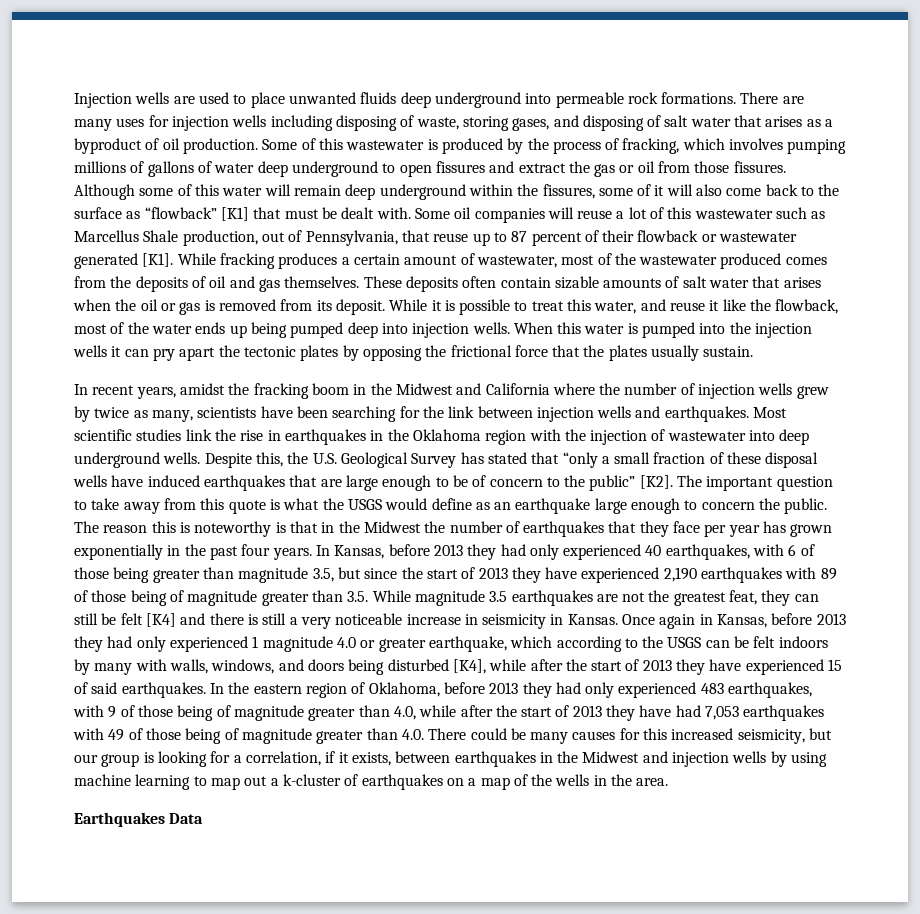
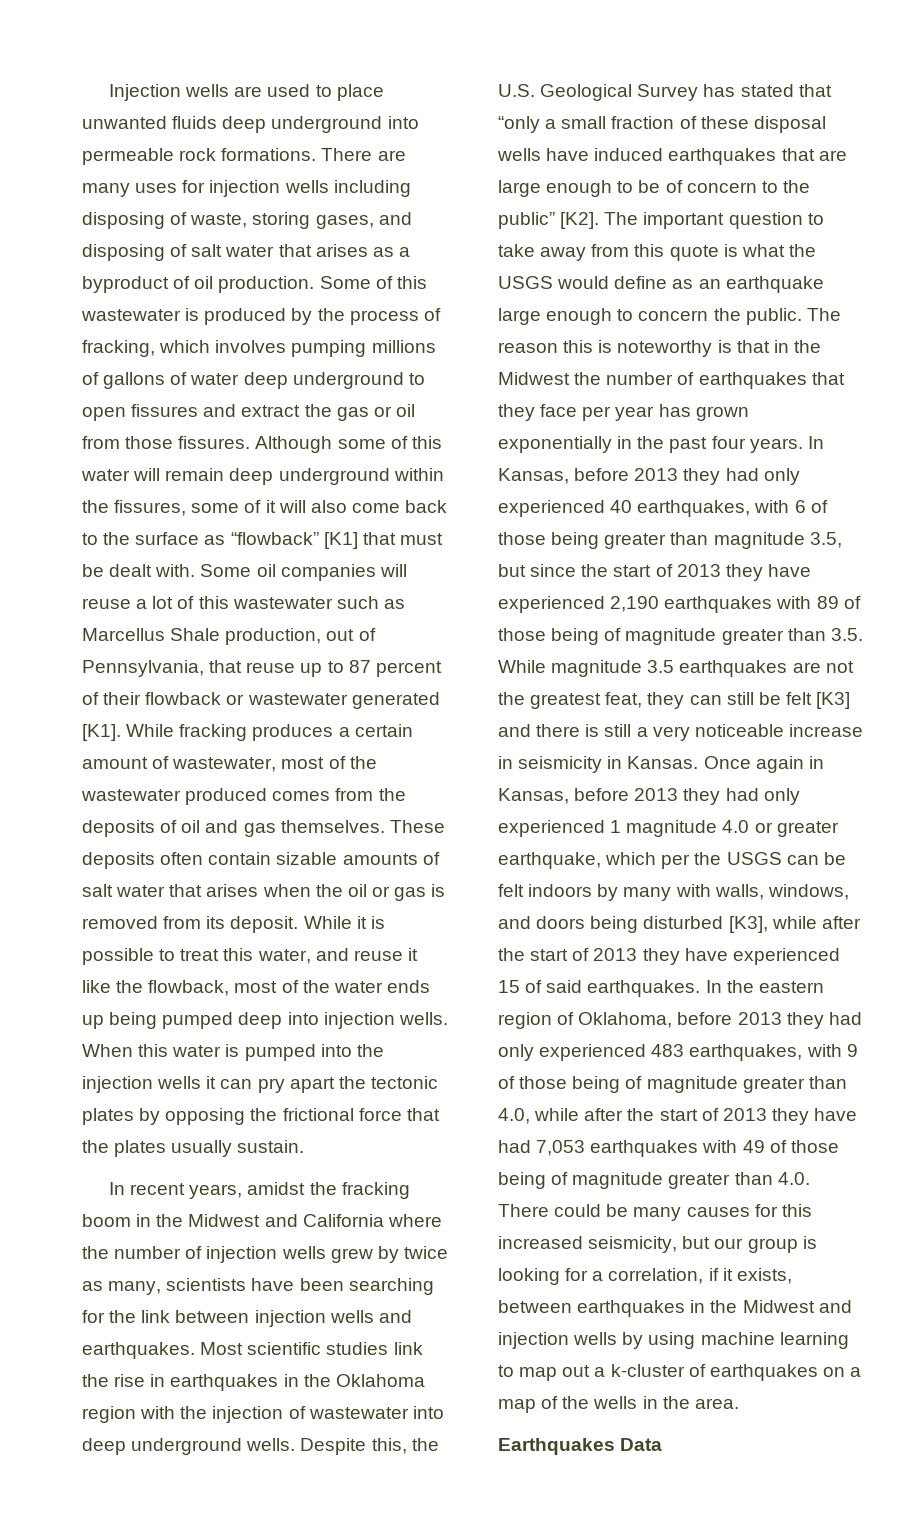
[145,613,176,627] [K4] -> [816,692,851,709] [K3]
[556,636,638,652] according to -> [661,854,691,869] per
[452,659,486,674] [K4], -> [728,916,768,933] [K3],

